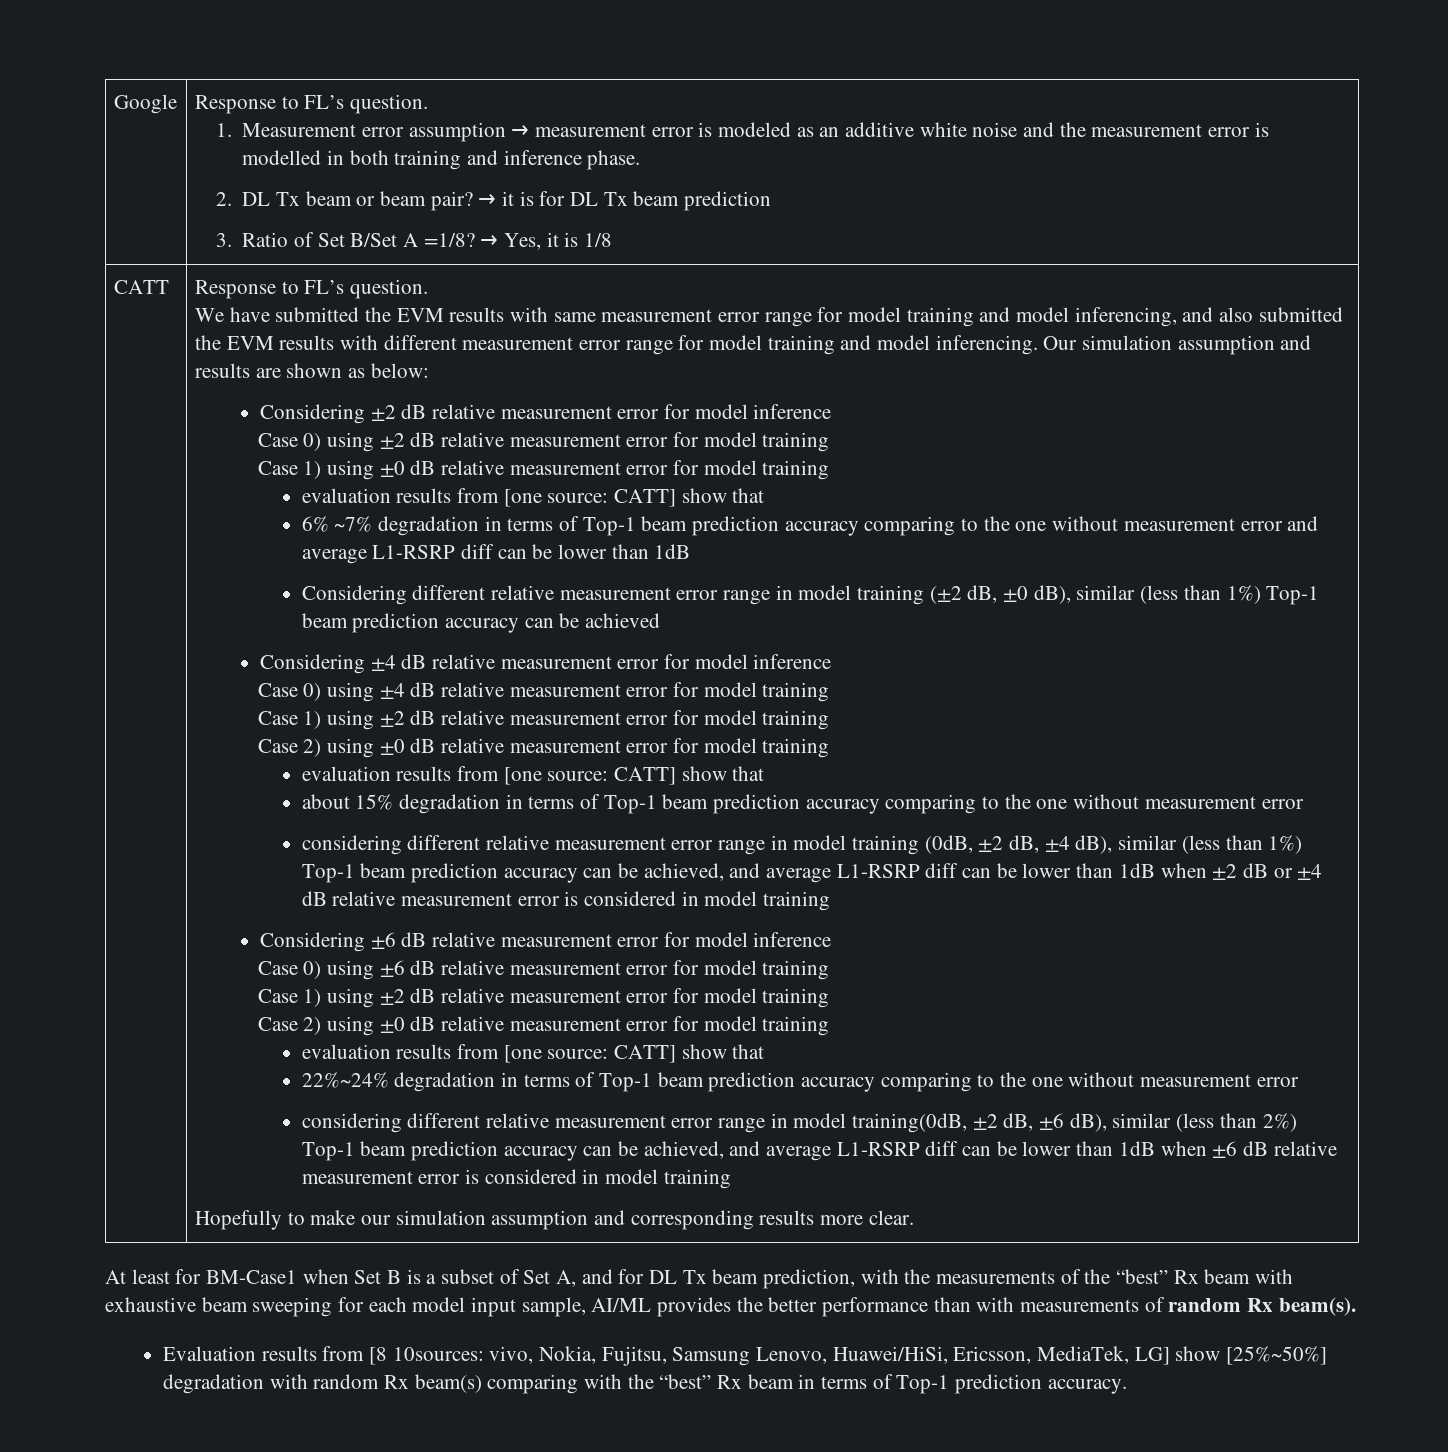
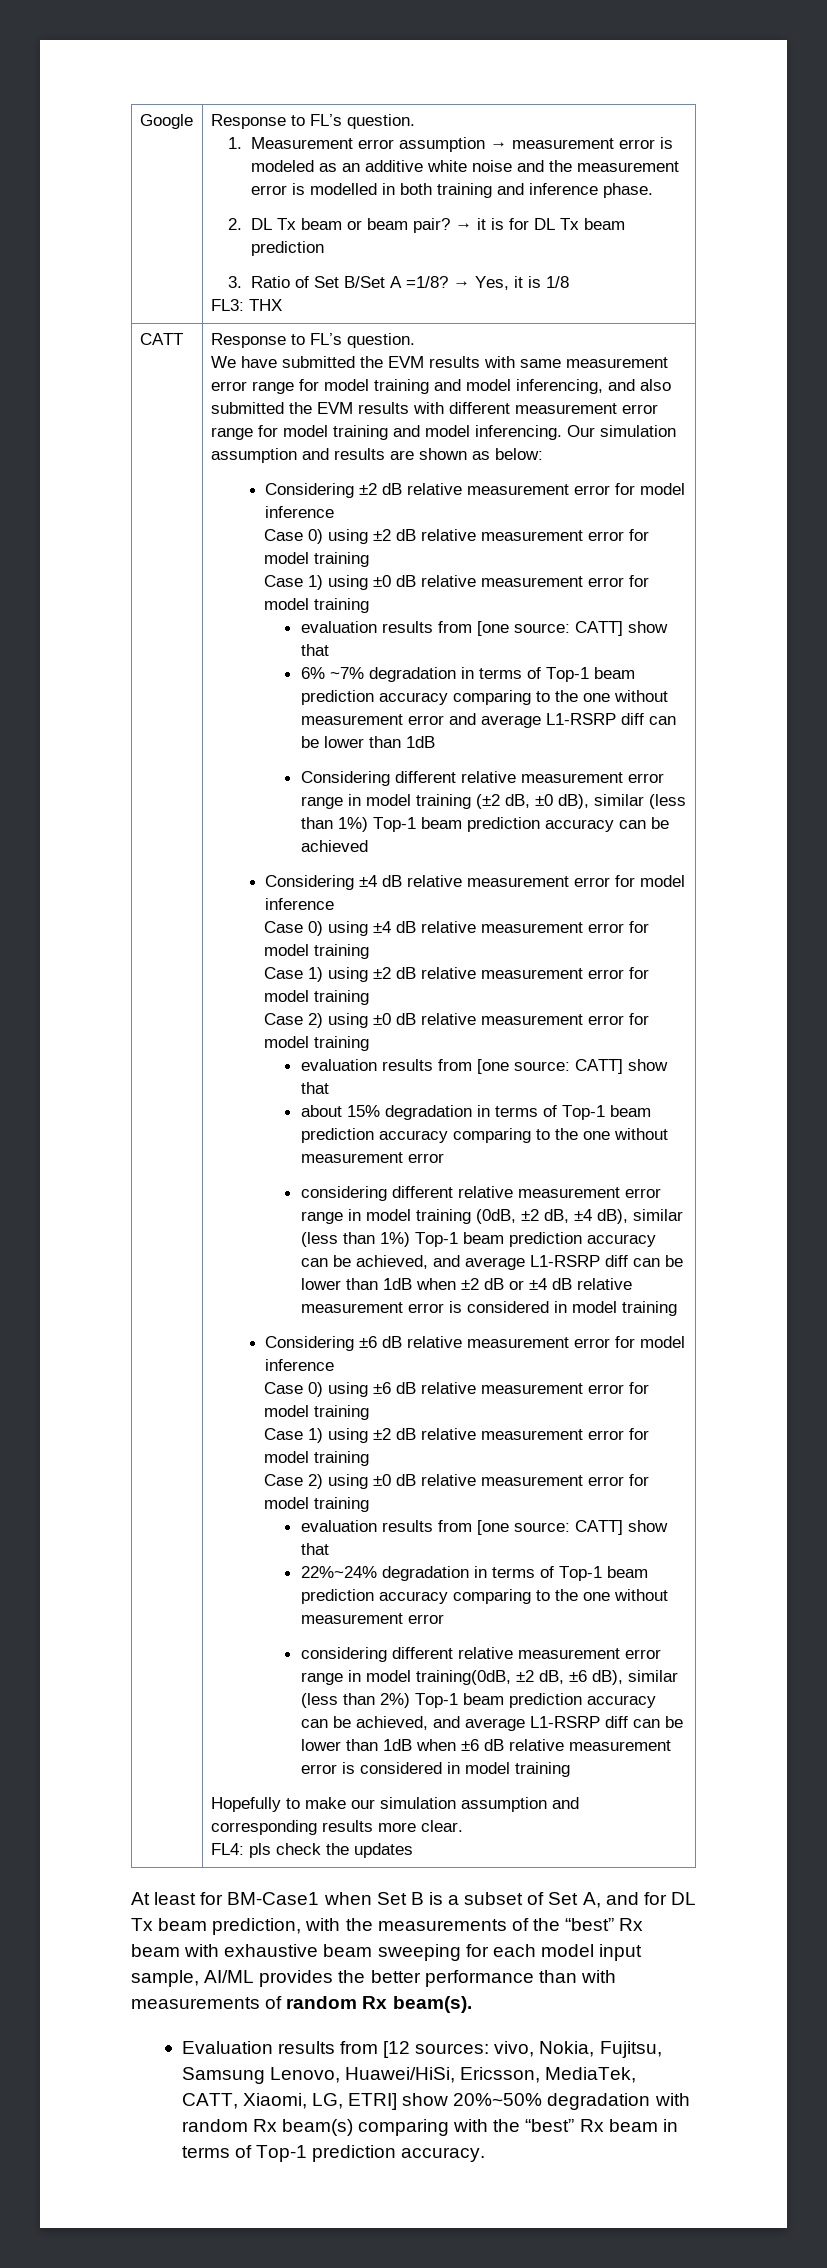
(613, 240) none -> [210,299,282,311] // FL3: THX
(914, 1217) none -> [210,1843,413,1858] // FL4: pls check the updates
[369,1347,484,1365] [8 10sources: -> [383,2041,490,2058] [12 sources:
[1134,1346,1328,1365] LG] show [25%~50%] -> [181,2093,543,2110] CATT, Xiaomi, LG, ETRI] show 20%~50%

